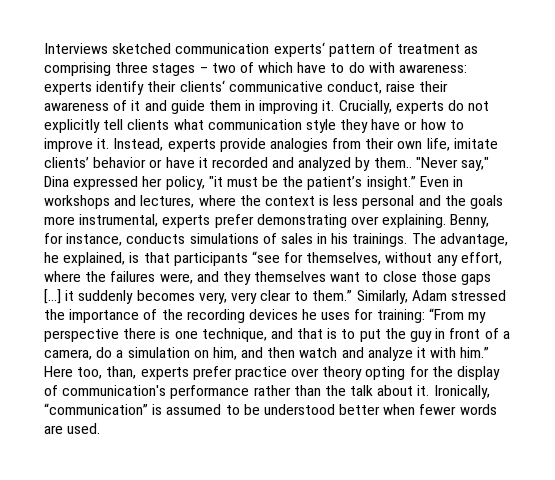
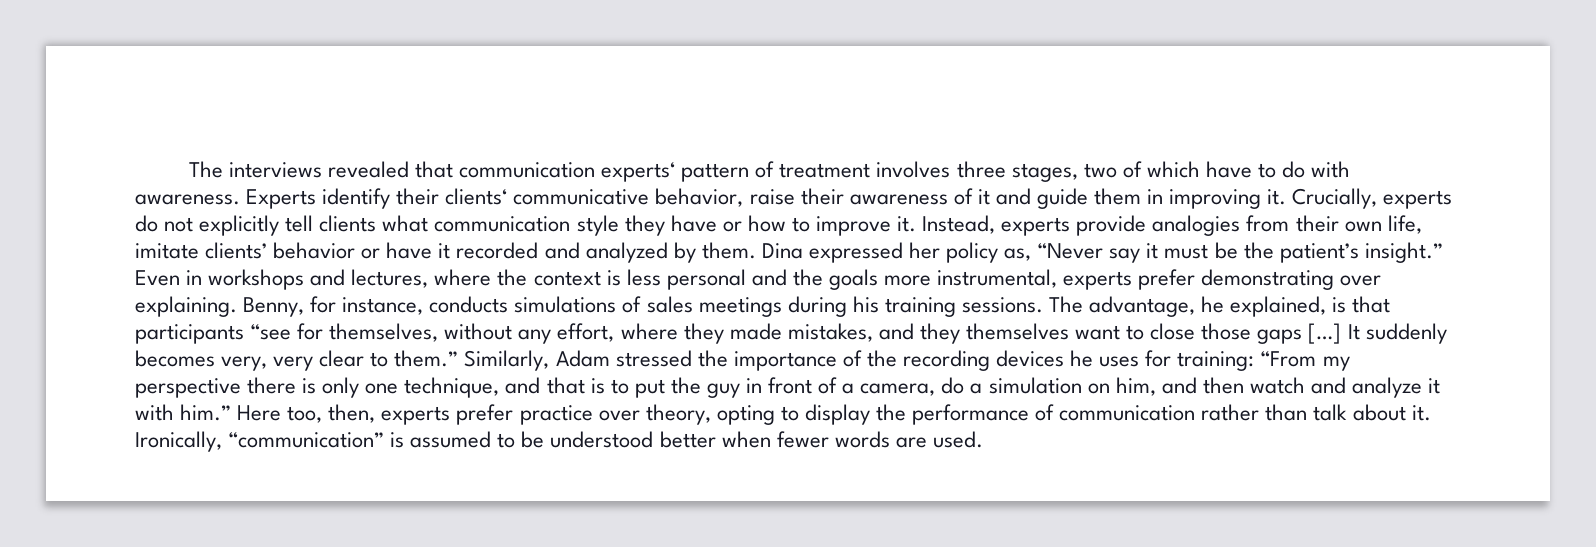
[44,43,172,54] Interviews sketched -> [188,161,454,178] The interviews revealed that
[464,46,479,54] [44,62,208,76] as comprising three stages – -> [876,161,1078,182] involves three stages,
[399,64,468,73] [44,82,92,95] awareness: experts -> [135,189,317,209] awareness. Experts
[326,81,382,94] conduct, -> [655,188,744,207] behavior,
[373,157,490,171] [44,176,223,190] them.. "Never say," Dina expressed her policy, "it -> [701,242,1159,263] them. Dina expressed her policy as, “Never say it
[317,233,408,247] in his trainings. -> [698,296,1043,317] meetings during his training sessions.
[85,271,193,284] the failures were, -> [683,323,873,344] they made mistakes,
[65,290,75,301] it -> [1347,324,1360,340] It
(171, 333) none -> [322,377,360,398] only
[106,366,137,379] than, -> [328,404,376,423] then,
[322,366,501,380] [44,385,250,399] theory opting for the display of communication's performance -> [645,404,1196,425] theory, opting to display the performance of communication
[324,385,346,396] the -> (1308, 412) none

